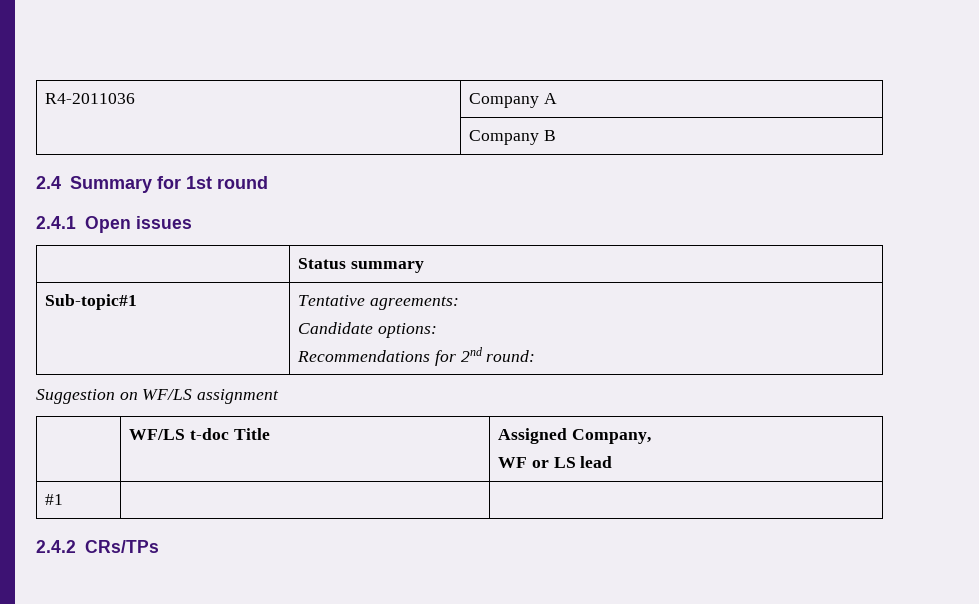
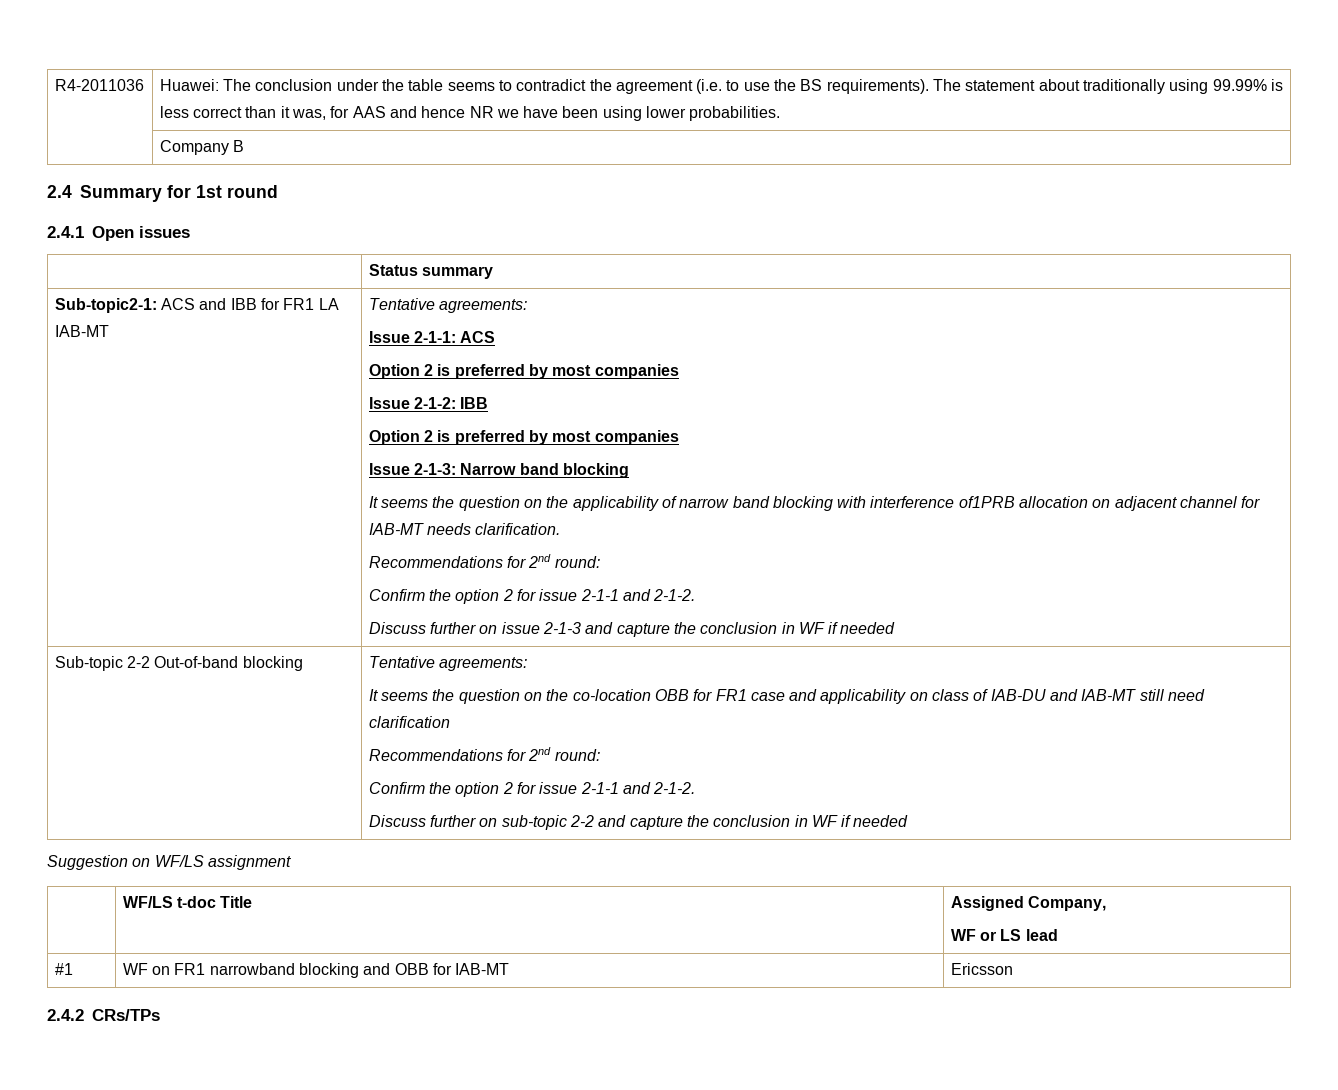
[469,93,558,108] Company A -> [159,79,1284,94] [159,106,781,121] Huawei: The conclusion under the table seems to contradict the agreement (i.e. to use the BS requirements). The statement about traditionally using 99.99% is less correct than it was, for AAS and hence NR we have been using lower probabilities.
[45,294,138,310] [298,295,460,310] [298,322,438,338] [297,347,536,366] Sub-topic#1 | Tentative agreements: // Candidate options: // Recommendations for 2nd round: -> [54,298,339,313] [54,325,109,337] [368,298,527,313] [368,331,496,343] [368,364,679,379] [368,397,489,409] [368,430,679,445] [368,463,629,478] [368,496,1261,511] [368,523,561,535] [368,554,600,568] [368,589,696,604] [368,622,896,637] [54,656,303,671] [368,656,527,671] [368,689,1206,704] [368,716,450,728] [368,747,600,761] [368,782,696,797] [368,815,909,830] Sub-topic2-1: ACS and IBB for FR1 LA IAB-MT | Tentative agreements: // Issue 2-1-1: ACS // Option 2 is preferred by most companies // Issue 2-1-2: IBB // Option 2 is preferred by most companies // Issue 2-1-3: Narrow band blocking // It seems the question on the applicability of narrow band blocking with interference of1PRB allocation on adjacent channel for IAB-MT needs clarification. // Recommendations for 2nd round: // Confirm the option 2 for issue 2-1-1 and 2-1-2. // Discuss further on issue 2-1-3 and capture the conclusion in WF if needed // Sub-topic 2-2 Out-of-band blocking | Tentative agreements: // It seems the question on the co-location OBB for FR1 case and applicability on class of IAB-DU and IAB-MT still need clarification // Recommendations for 2nd round: // Confirm the option 2 for issue 2-1-1 and 2-1-2. // Discuss further on sub-topic 2-2 and capture the conclusion in WF if needed
(64, 499) | -> [122,963,510,978] [950,963,1013,975] WF on FR1 narrowband blocking and OBB for IAB-MT | Ericsson

